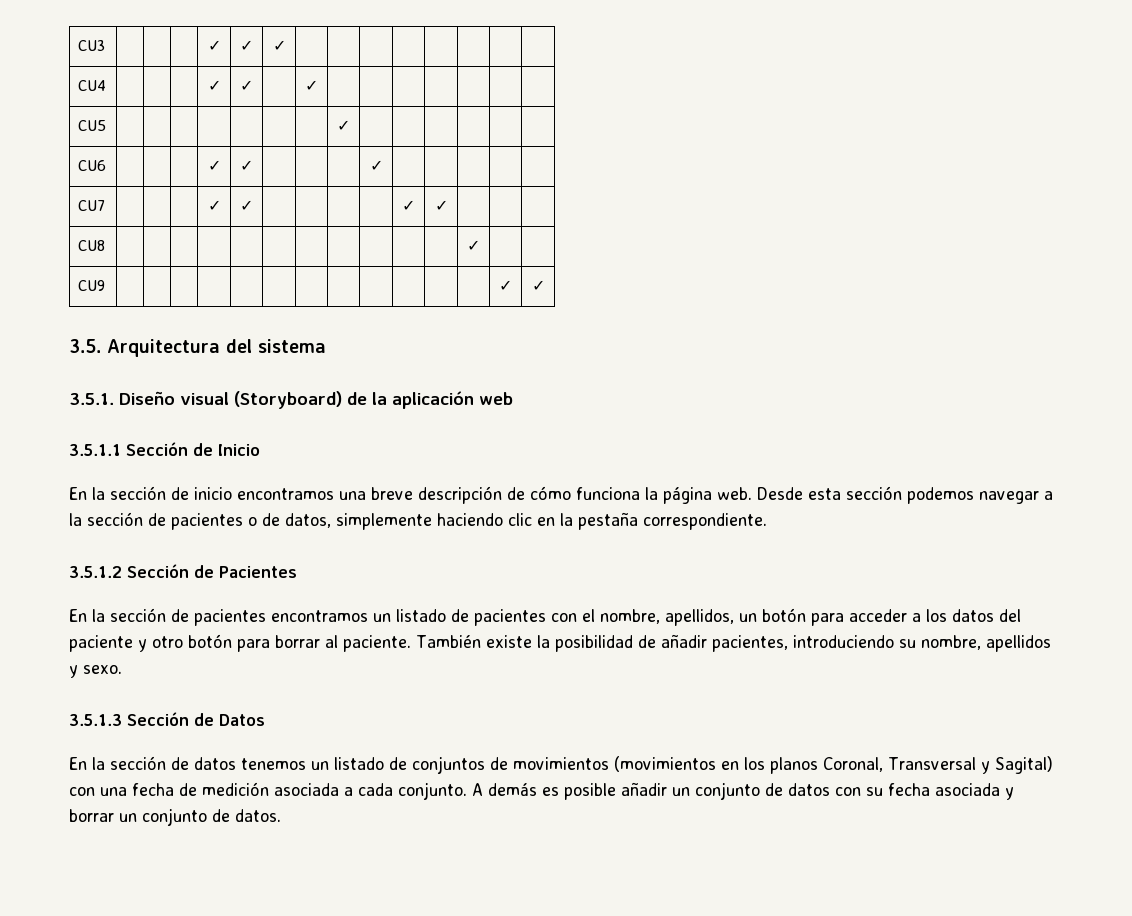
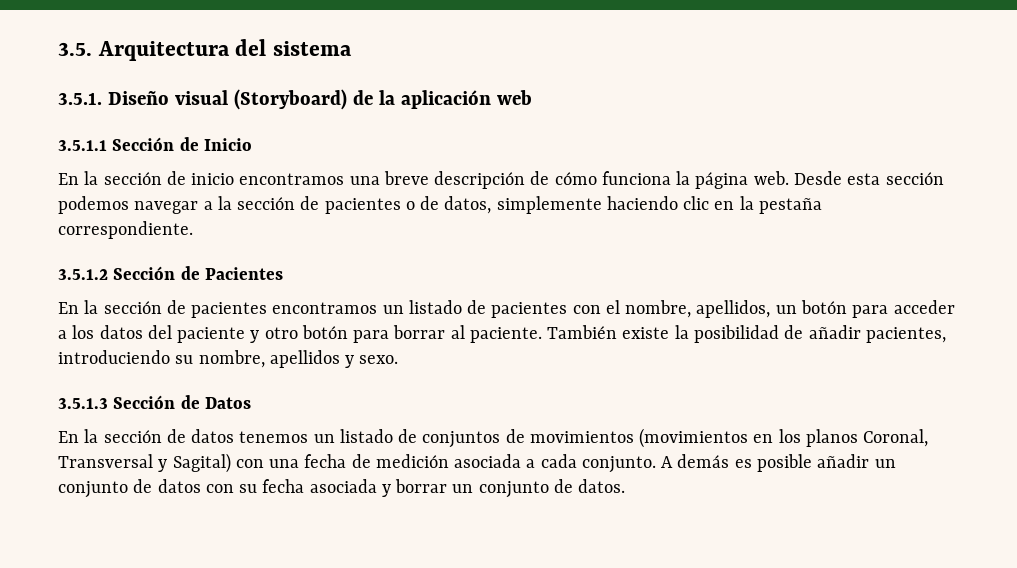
[78,40,106,51] [207,40,221,51] [240,40,253,51] [272,40,286,51] [78,80,107,91] [207,80,221,91] [240,80,253,91] [305,80,318,91] [78,120,107,131] [337,120,350,131] [78,160,107,171] [207,160,221,171] [240,160,253,171] [369,160,383,171] [78,200,106,211] [207,200,221,211] [240,200,253,211] [402,200,415,211] [434,200,448,211] [78,240,106,251] [467,240,480,251] [78,280,106,291] [499,280,512,291] [531,280,545,291] CU3 | | | | ✓ | ✓ | ✓ | | | | | | | | // CU4 | | | | ✓ | ✓ | | ✓ | | | | | | | // CU5 | | | | | | | | ✓ | | | | | | // CU6 | | | | ✓ | ✓ | | | | ✓ | | | | | // CU7 | | | | ✓ | ✓ | | | | | ✓ | ✓ | | | // CU8 | | | | | | | | | | | | ✓ | | // CU9 | | | | | | | | | | | | | ✓ | ✓ // -> (58, 49) none

